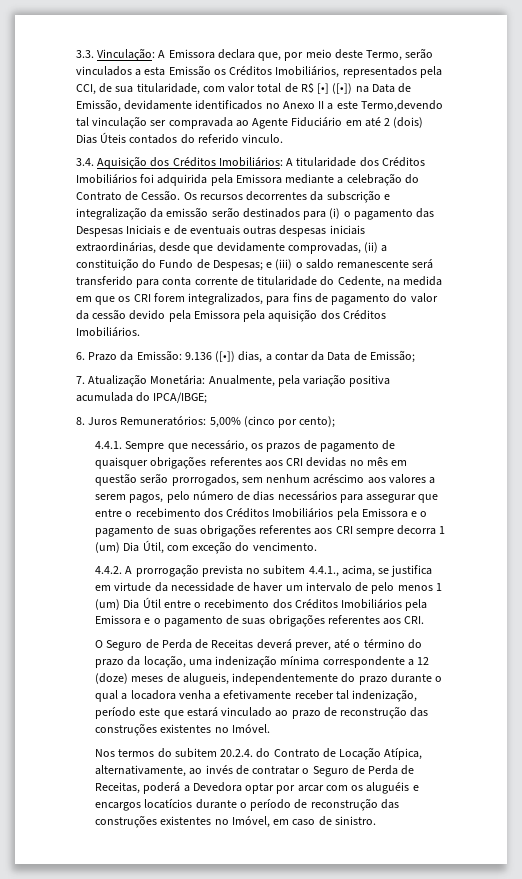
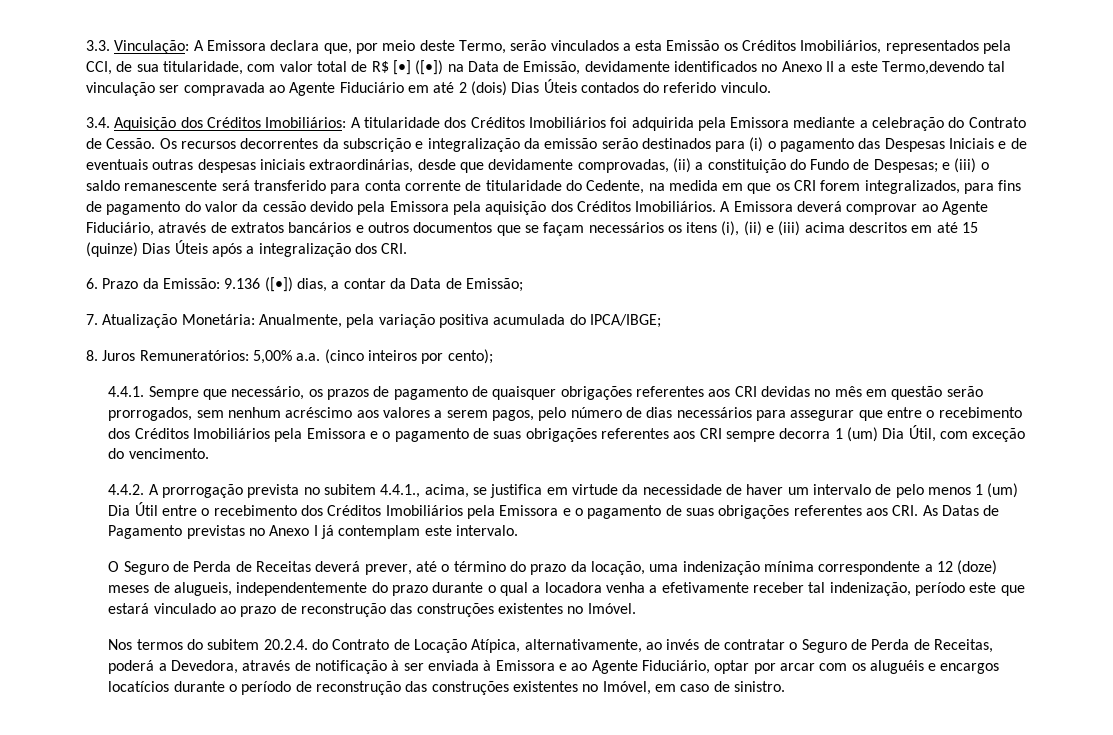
(140, 332) none -> [720,201,989,215] [86,221,979,236] [86,240,408,257] A Emissora deverá comprovar ao Agente Fiduciário, através de extratos bancários e outros documentos que se façam necessários os itens (i), (ii) e (iii) acima descritos em até 15 (quinze) Dias Úteis após a integralização dos CRI.
[243,416,275,427] (cinco -> [296,349,417,364] a.a. (cinco inteiros
(425, 620) none -> [922,505,1000,516] [108,525,518,539] As Datas de Pagamento previstas no Anexo I já contemplam este intervalo.
[192,782,242,792] Devedora -> [171,660,710,674] Devedora, através de notificação à ser enviada à Emissora e ao Agente Fiduciário,

